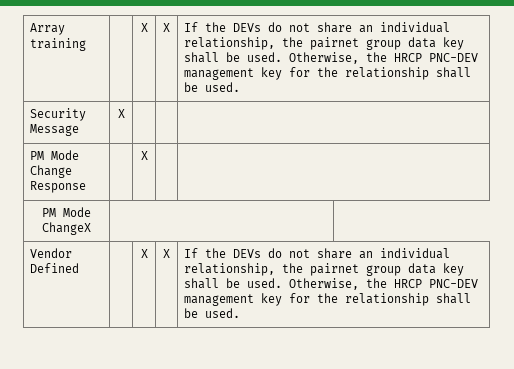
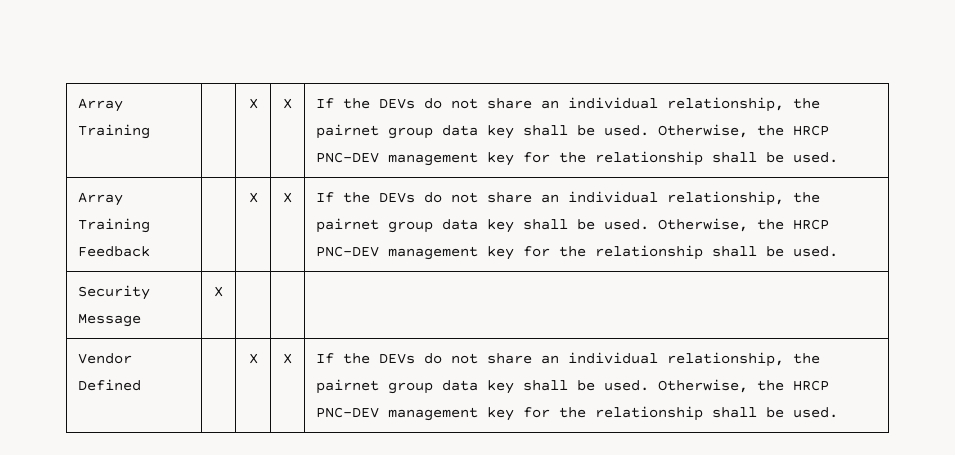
[30,23,66,35] [30,38,87,51] Array training -> [78,98,124,112] [78,124,151,139] [248,98,258,109] [283,98,292,109] [316,97,821,112] [316,124,830,139] [316,151,839,166] [78,192,124,206] [78,218,151,233] [78,246,151,257] Array Training | | X | X | If the DEVs do not share an individual relationship, the pairnet group data key shall be used. Otherwise, the HRCP PNC-DEV management key for the relationship shall be used. // Array Training Feedback
[30,150,80,160] [30,165,73,178] [30,181,87,193] [140,151,148,160] [42,207,91,217] [42,222,91,235] // PM Mode Change Response | | X | | // PM Mode ChangeX | -> (223, 291) none

